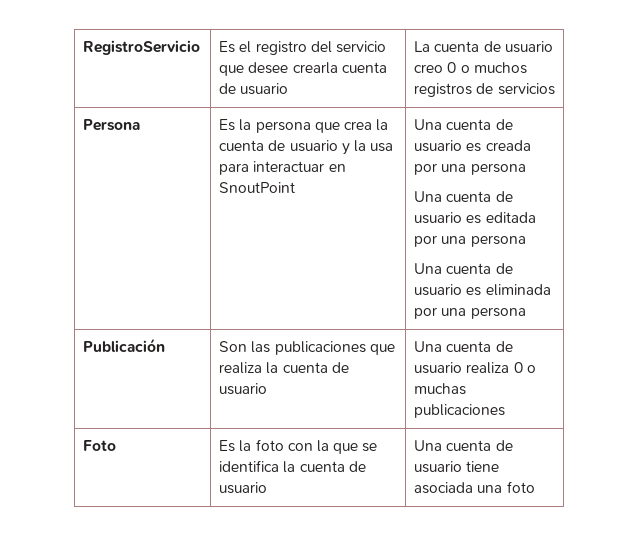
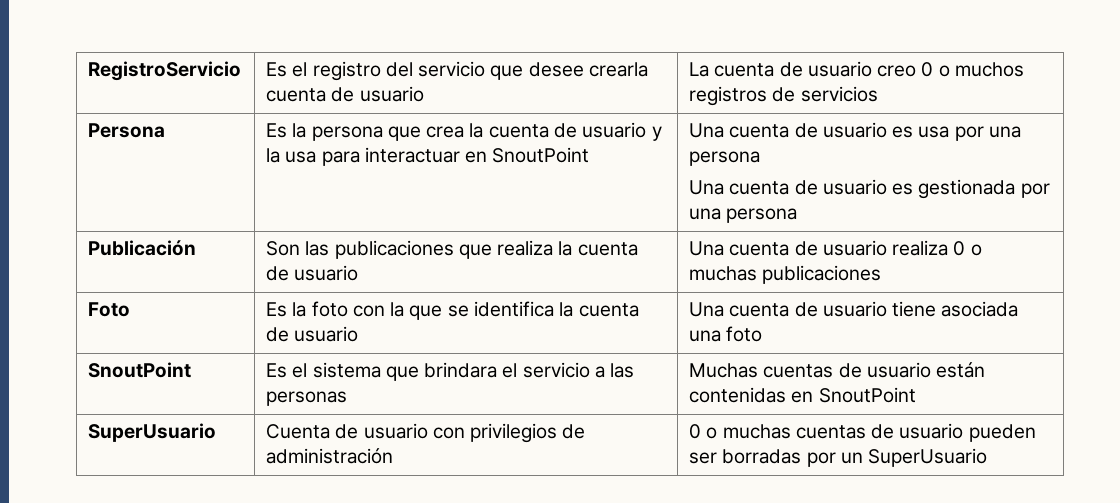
[485,140,531,151] [414,163,526,175] [414,191,513,202] [414,212,536,224] [414,235,526,247] [414,263,513,274] [414,284,551,296] creada por una persona // Una cuenta de usuario es editada por una persona // Una cuenta de usuario es eliminada -> [918,126,1022,141] [689,151,761,166] [689,179,1016,199] usa por una persona // Una cuenta de usuario es gestionada
(535, 487) none -> [88,362,192,378] [266,362,635,381] [266,391,348,406] [689,362,986,378] [689,387,916,403] [88,423,217,442] [266,423,586,443] [266,448,394,464] [689,423,1036,442] [689,448,988,467] // SnoutPoint | Es el sistema que brindara el servicio a las personas | Muchas cuentas de usuario están contenidas en SnoutPoint // SuperUsuario | Cuenta de usuario con privilegios de administración | 0 o muchas cuentas de usuario pueden ser borradas por un SuperUsuario

